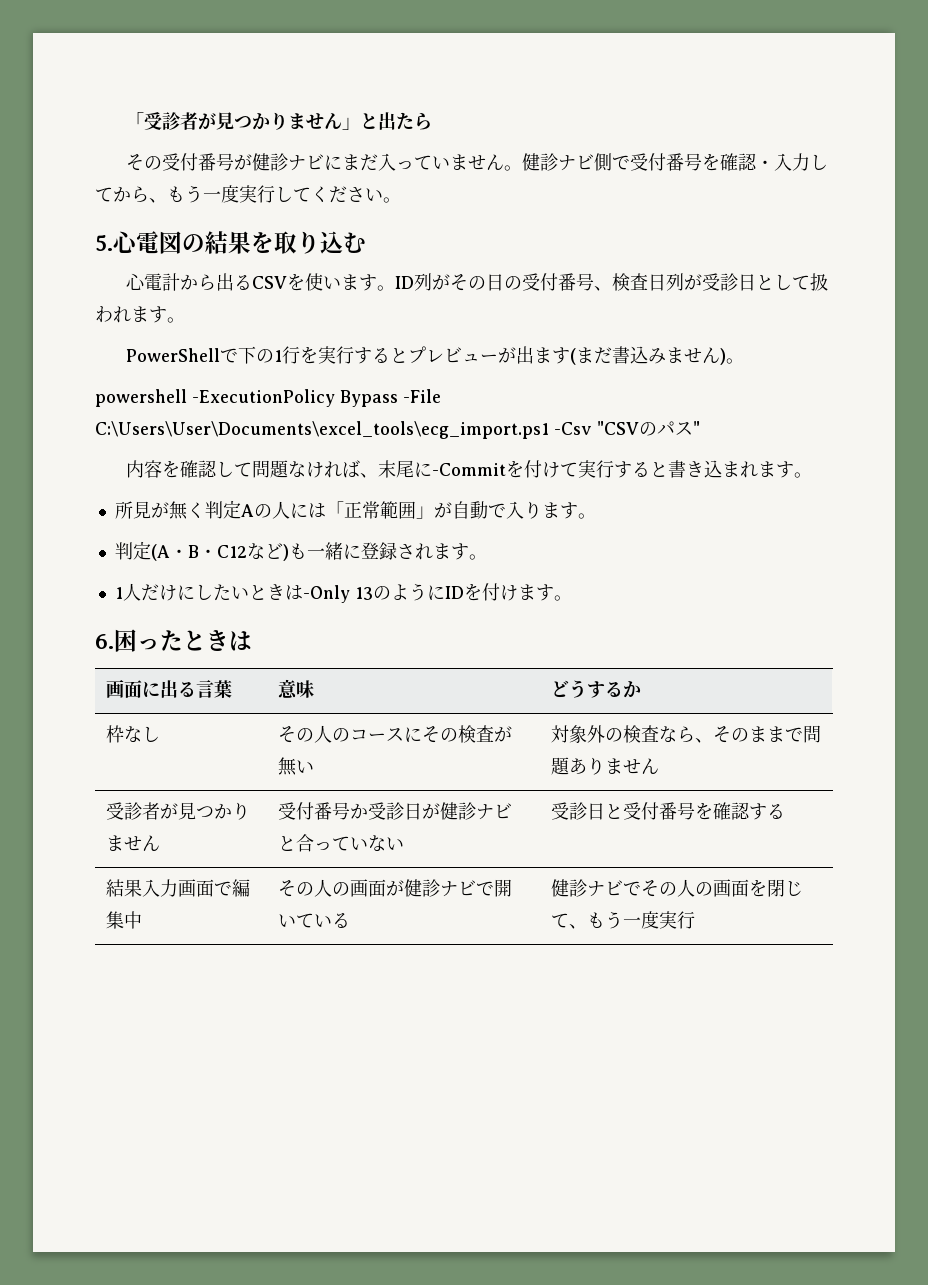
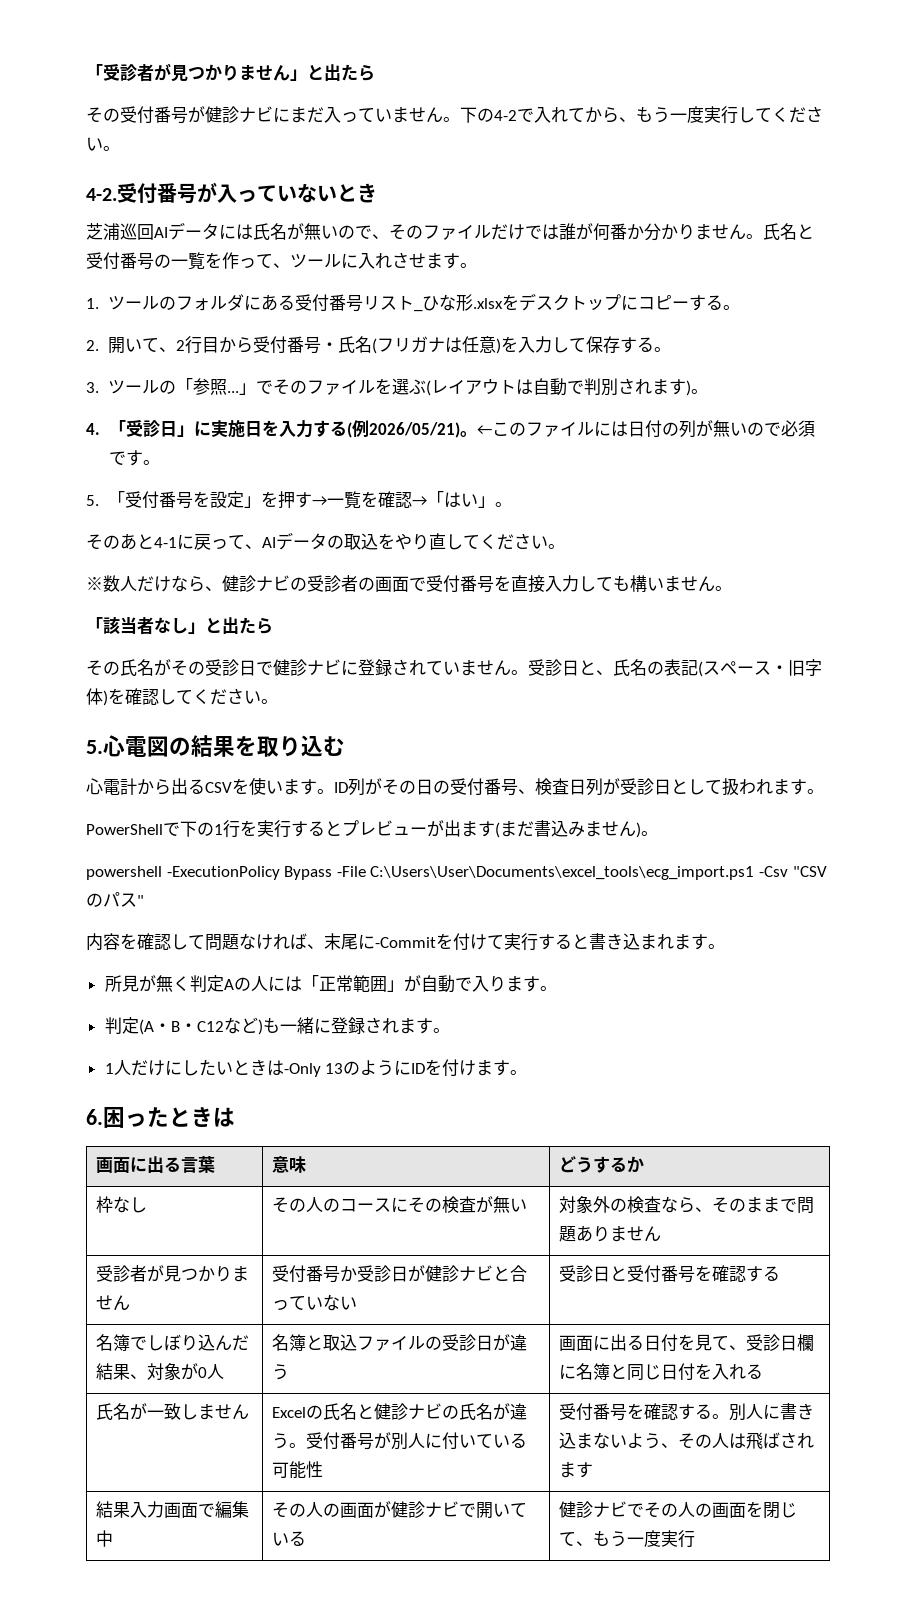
[521,153,828,171] 健診ナビ側で受付番号を確認・入力し -> [460,107,568,123] 下の4-2で入れ
(401, 200) none -> [86,182,377,204] [86,222,814,241] [86,252,477,270] [86,293,740,312] [86,336,671,354] [86,378,708,396] [86,420,815,438] [108,450,160,466] [86,491,512,509] [86,532,565,550] [86,575,732,593] [86,617,273,635] [86,659,822,677] [86,688,278,706] // 4-2.受付番号が入っていないとき // 芝浦巡回AIデータには氏名が無いので、そのファイルだけでは誰が何番か分かりません。氏名と受付番号の一覧を作って、ツールに入れさせます。 // 1.ツールのフォルダにある受付番号リスト_ひな形.xlsxをデスクトップにコピーする。 // 2.開いて、2行目から受付番号・氏名(フリガナは任意)を入力して保存する。 // 3.ツールの「参照...」でそのファイルを選ぶ(レイアウトは自動で判別されます)。 // 4.「受診日」に実施日を入力する(例2026/05/21)。←このファイルには日付の列が無いので必須です。 // 5.「受付番号を設定」を押す→一覧を確認→「はい」。 // そのあと4-1に戻って、AIデータの取込をやり直してください。 // ※数人だけなら、健診ナビの受診者の画面で受付番号を直接入力しても構いません。 // 「該当者なし」と出たら // その氏名がその受診日で健診ナビに登録されていません。受診日と、氏名の表記(スペース・旧字体)を確認してください。
(786, 811) none -> [96,1334,250,1351] [96,1363,225,1380] [272,1334,528,1351] [272,1364,290,1380] [559,1334,815,1352] [559,1363,764,1381] [96,1403,250,1420] [272,1403,528,1420] [272,1432,528,1450] [272,1461,324,1479] [559,1403,815,1421] [559,1432,815,1449] [559,1462,594,1478] // 名簿でしぼり込んだ結果、対象が0人 | 名簿と取込ファイルの受診日が違う | 画面に出る日付を見て、受診日欄に名簿と同じ日付を入れる // 氏名が一致しません | Excelの氏名と健診ナビの氏名が違う。受付番号が別人に付いている可能性 | 受付番号を確認する。別人に書き込まないよう、その人は飛ばされます

